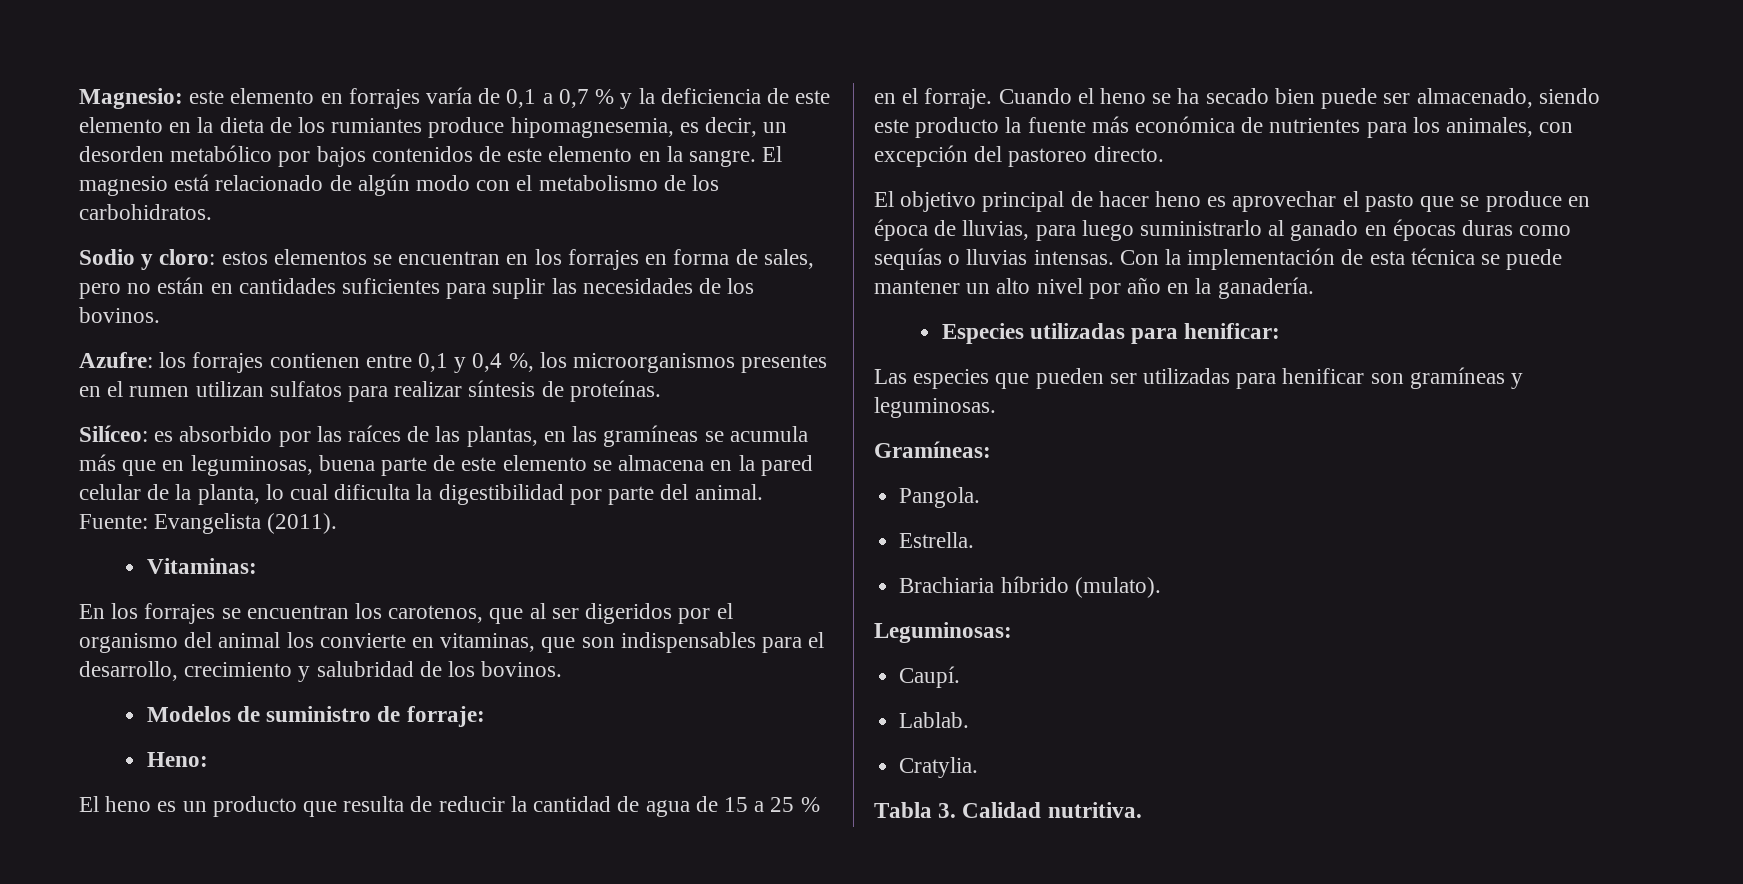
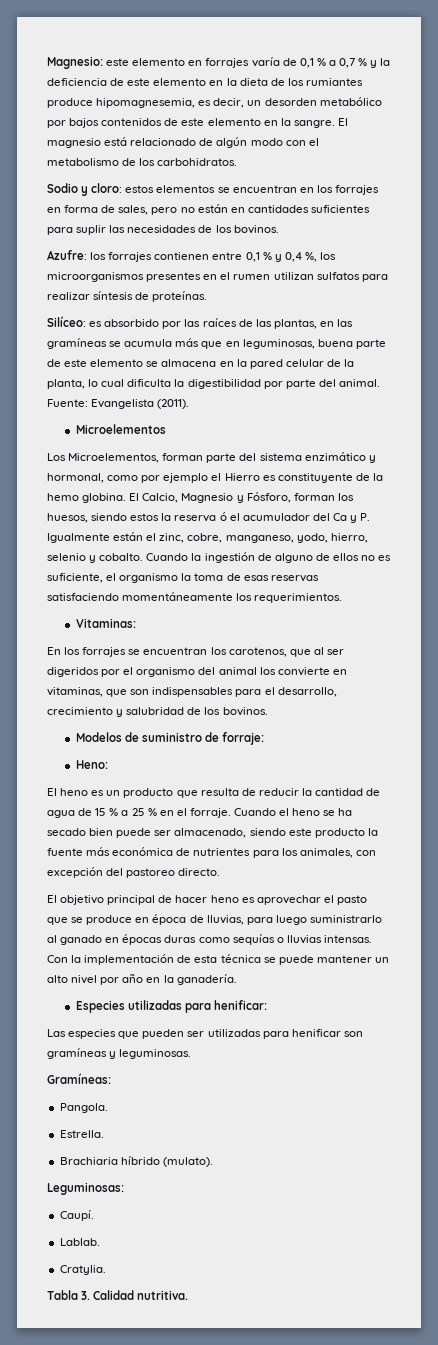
(537, 98) none -> [316,58,326,66] %
(449, 362) none -> [262,252,272,260] %
(338, 523) none -> [75,424,166,434] [47,452,376,463] [47,473,383,483] [47,492,354,503] [47,512,371,523] [47,532,368,543] [47,552,392,563] [47,573,319,583] [47,592,343,603] // Microelementos // Los Microelementos, forman parte del sistema enzimático y hormonal, como por ejemplo el Hierro es constituyente de la hemo globina. El Calcio, Magnesio y Fósforo, forman los huesos, siendo estos la reserva ó el acumulador del Ca y P. Igualmente están el zinc, cobre, manganeso, yodo, hierro, selenio y cobalto. Cuando la ingestión de alguno de ellos no es suficiente, el organismo la toma de esas reservas satisfaciendo momentáneamente los requerimientos.
(748, 804) none -> [109,808,119,816] %

